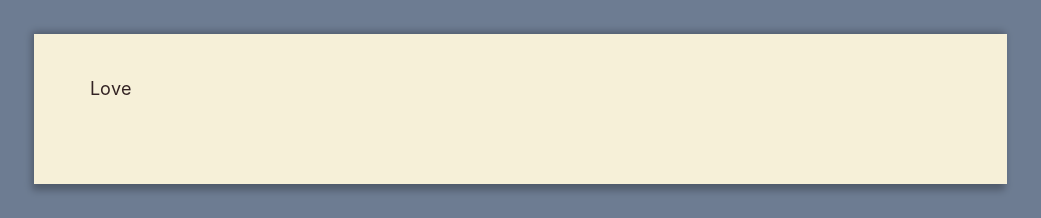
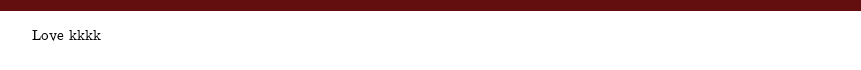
(132, 88) none -> [69,30,101,40] kkkk

